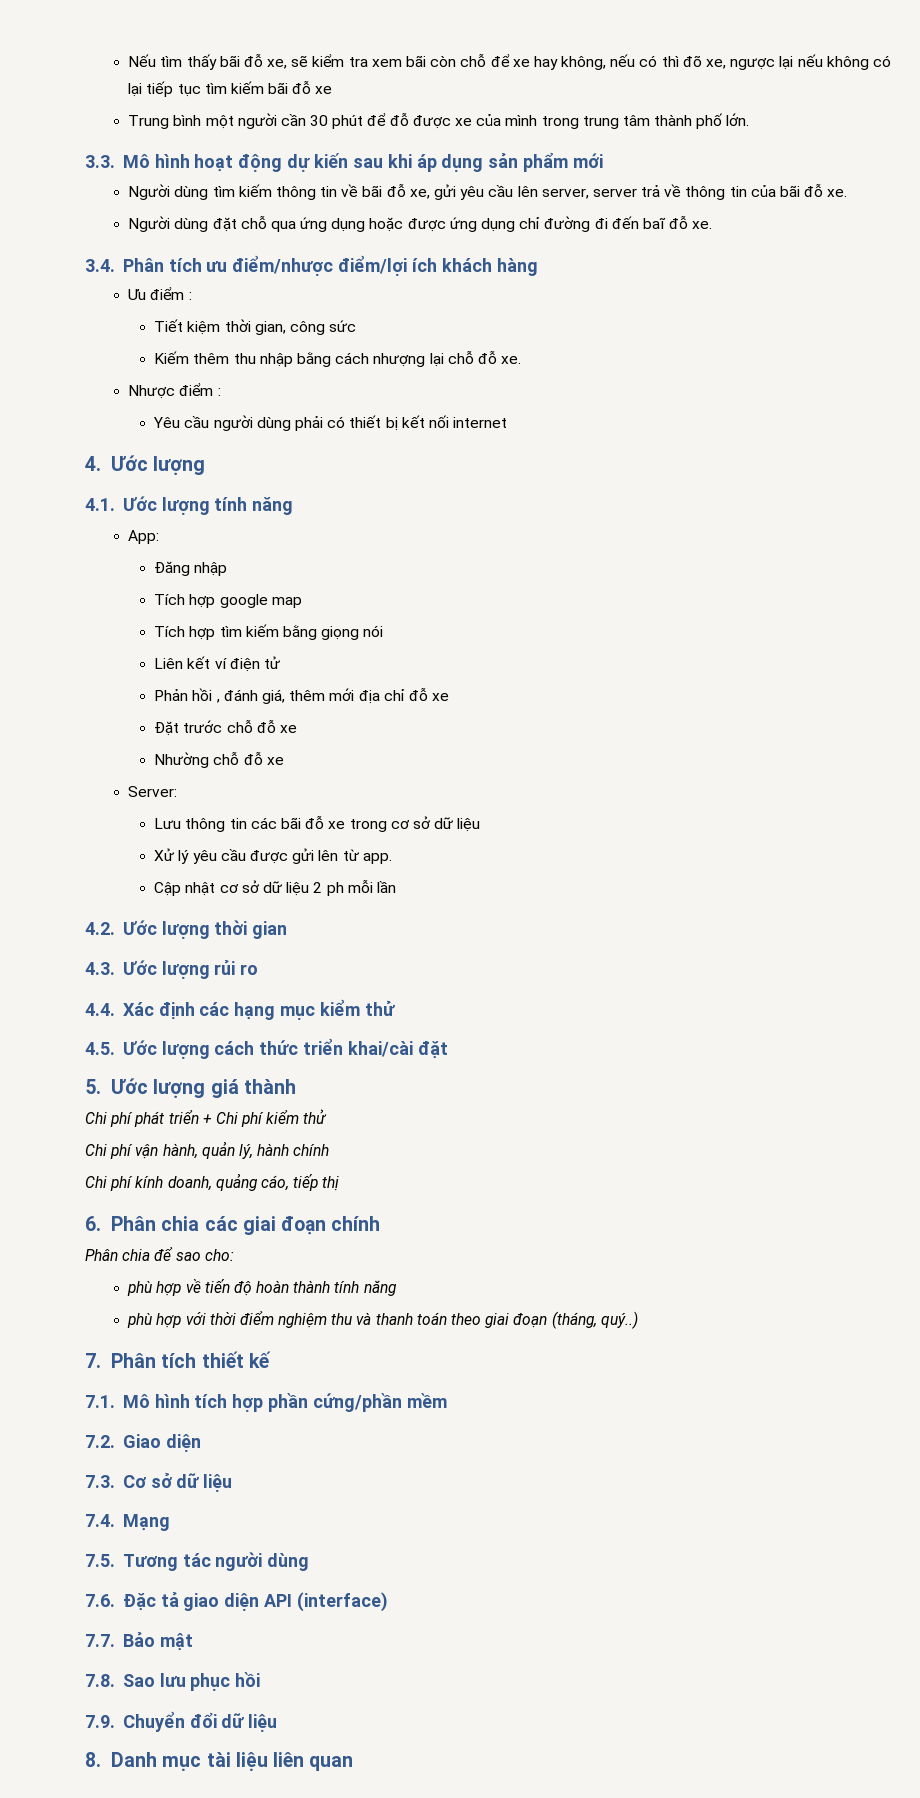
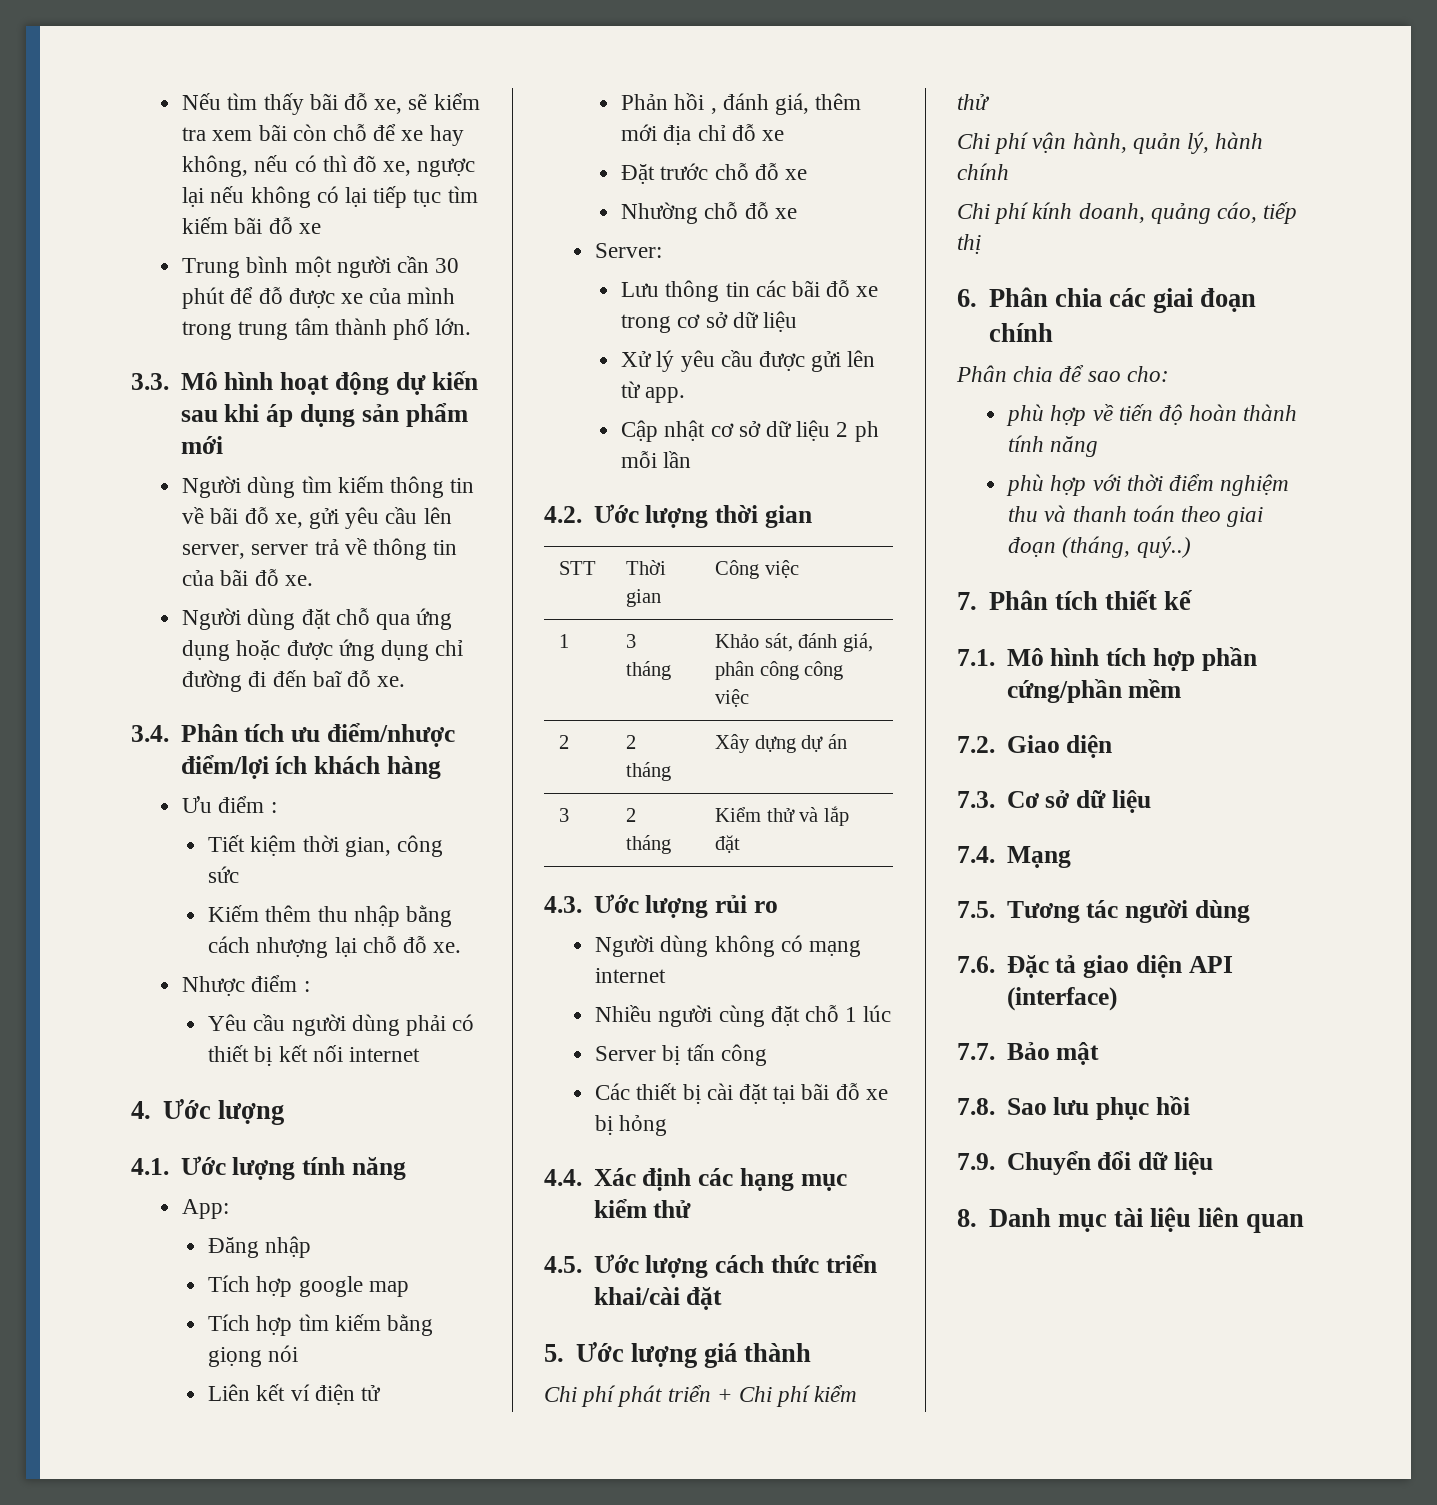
(288, 930) none -> [558,561,596,575] [625,560,666,575] [625,589,661,607] [714,560,799,579] [558,634,569,648] [625,634,636,648] [625,661,671,680] [714,633,873,652] [714,661,844,680] [714,689,749,707] [558,735,569,749] [625,735,636,749] [625,762,671,781] [714,734,847,753] [558,808,569,822] [625,808,636,822] [625,835,671,854] [714,806,849,826] [714,835,740,853] // STT | Thời gian | Công việc // 1 | 3 tháng | Khảo sát, đánh giá, phân công công việc // 2 | 2 tháng | Xây dựng dự án // 3 | 2 tháng | Kiểm thử và lắp đặt
(259, 969) none -> [595,935,862,957] [595,968,667,983] [595,1005,892,1027] [595,1044,767,1066] [595,1083,888,1104] [595,1115,668,1136] // Người dùng không có mạng internet // Nhiều người cùng đặt chỗ 1 lúc // Server bị tấn công // Các thiết bị cài đặt tại bãi đỗ xe bị hỏng

